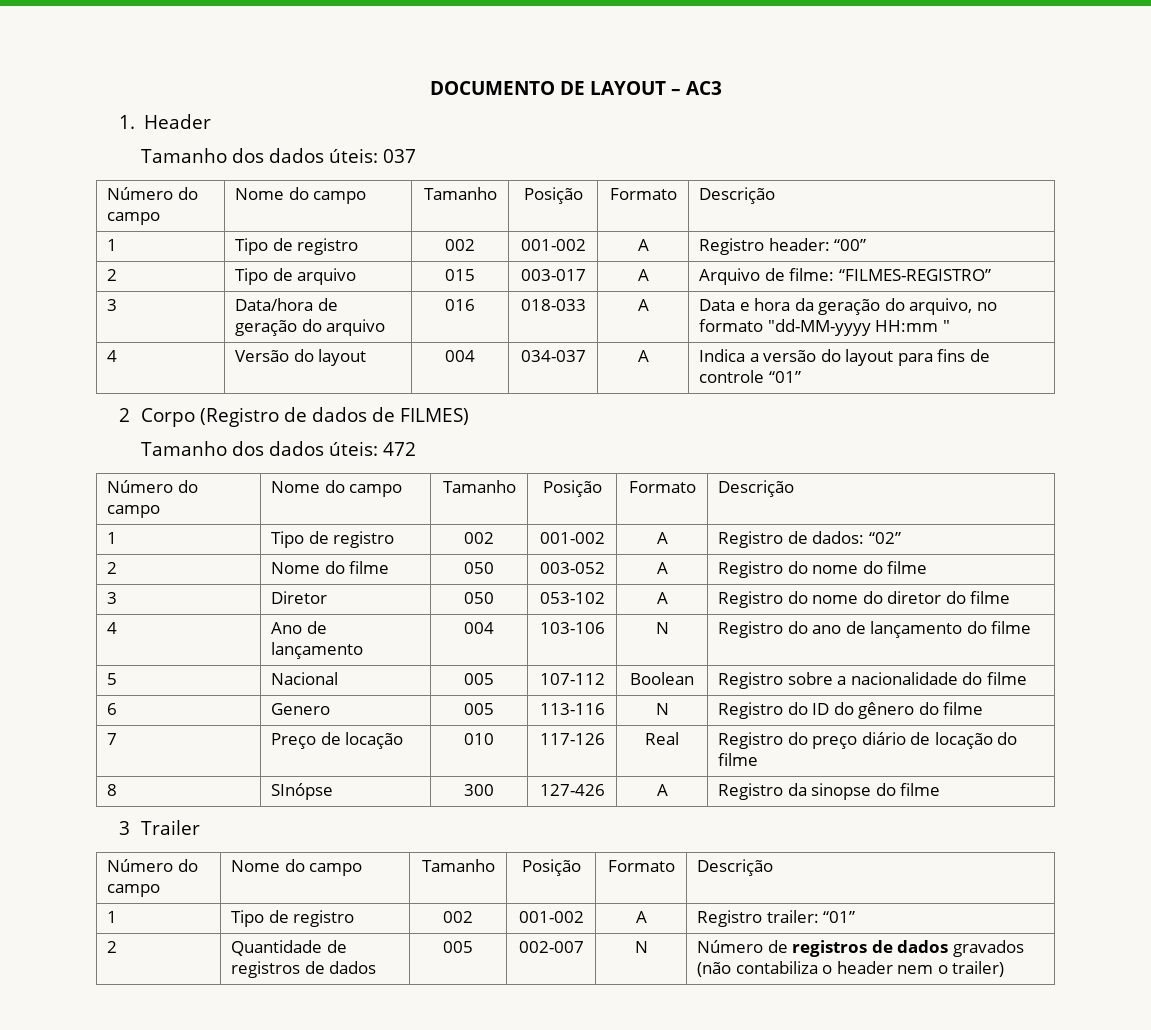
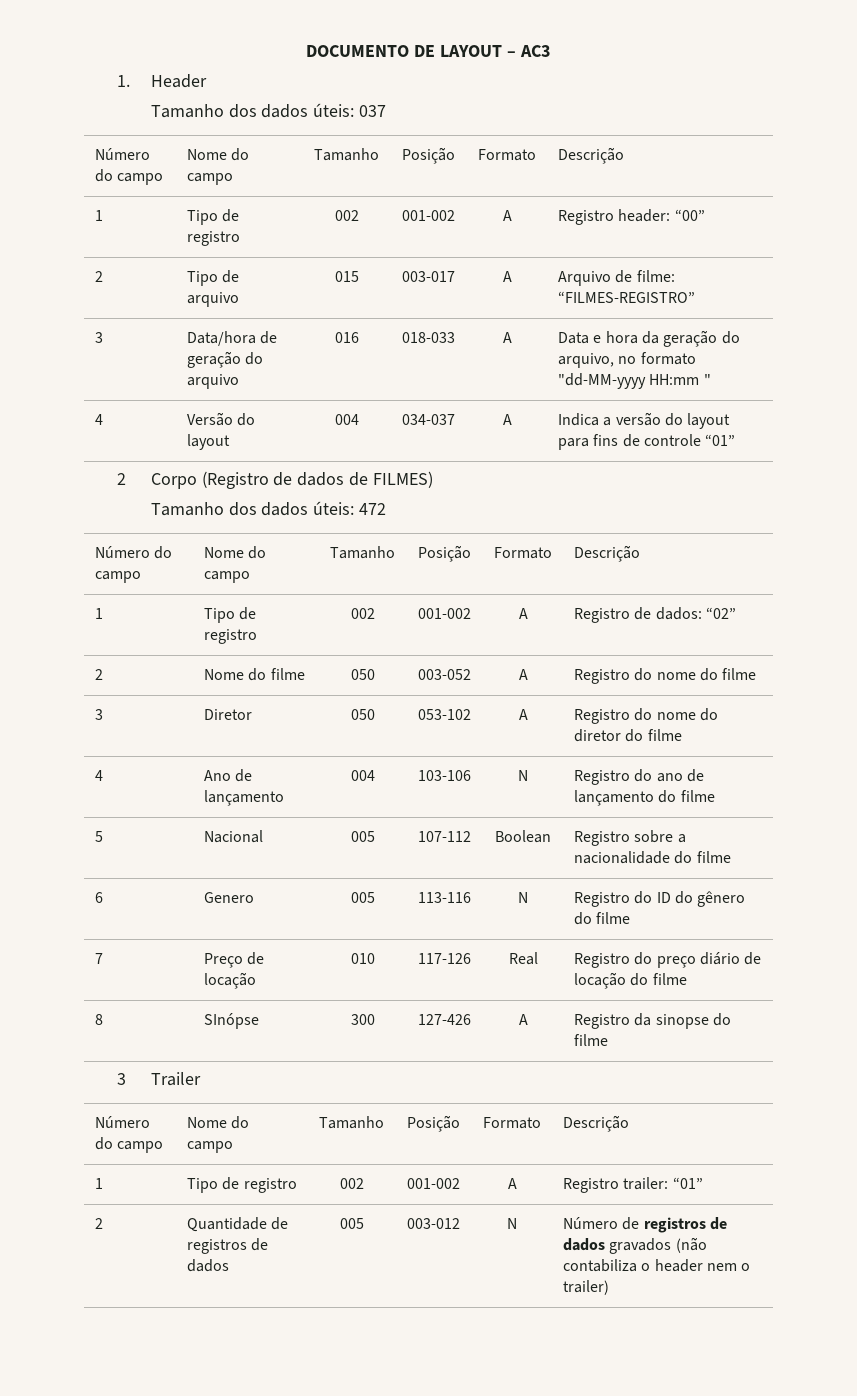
[518,941,584,953] 002-007 -> [407,1218,460,1229] 003-012

